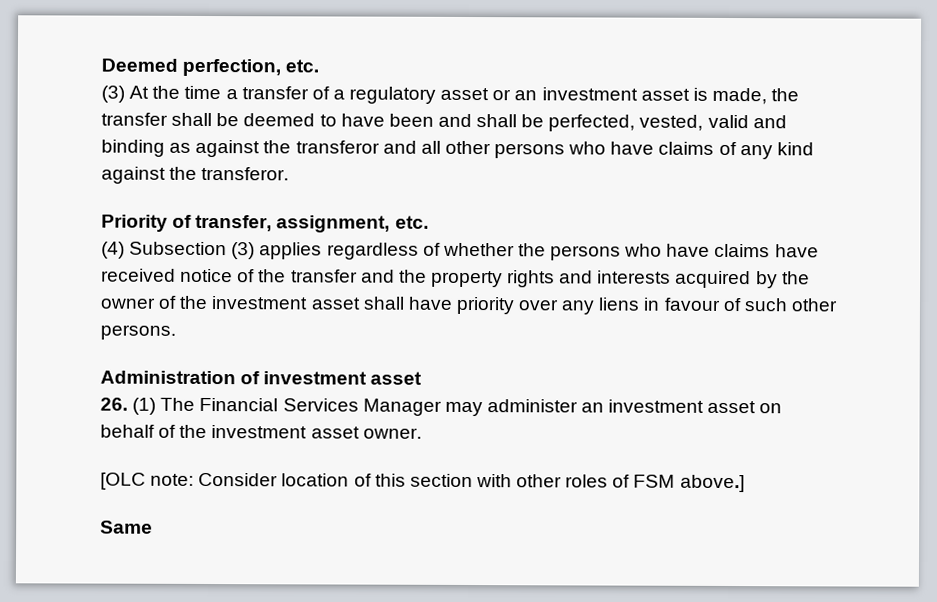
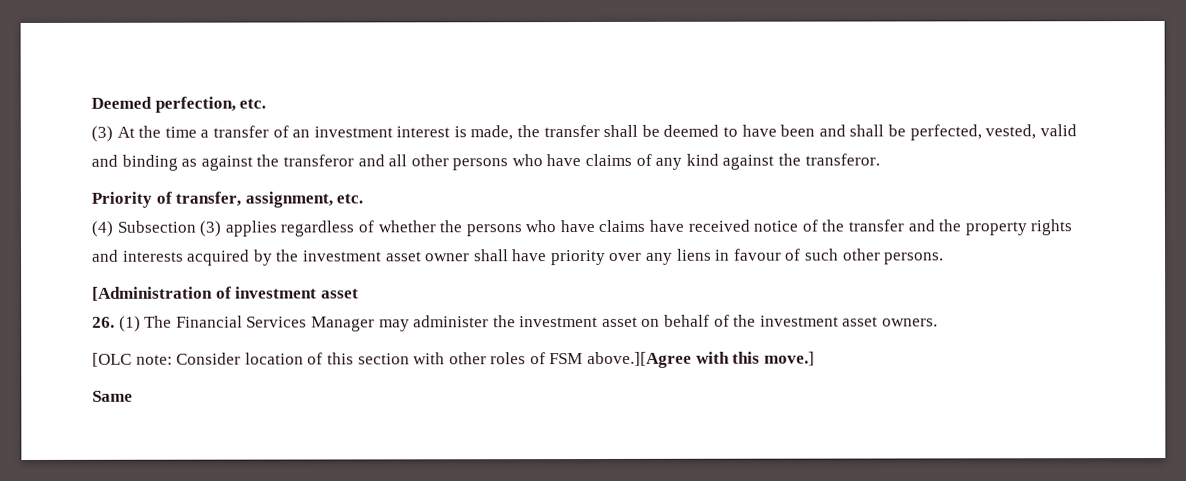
[332,86,690,104] a regulatory asset or an investment asset -> [292,126,451,138] an investment interest
[100,295,361,310] owner of the investment asset -> [302,250,471,262] investment asset owner
[100,370,236,385] Administration -> [92,286,213,301] [Administration
[581,402,605,413] an -> [492,315,516,328] the
[362,427,422,439] owner. -> [882,318,939,327] owners.
[679,474,745,493] above.] -> [587,351,815,369] above.][Agree with this move.]

